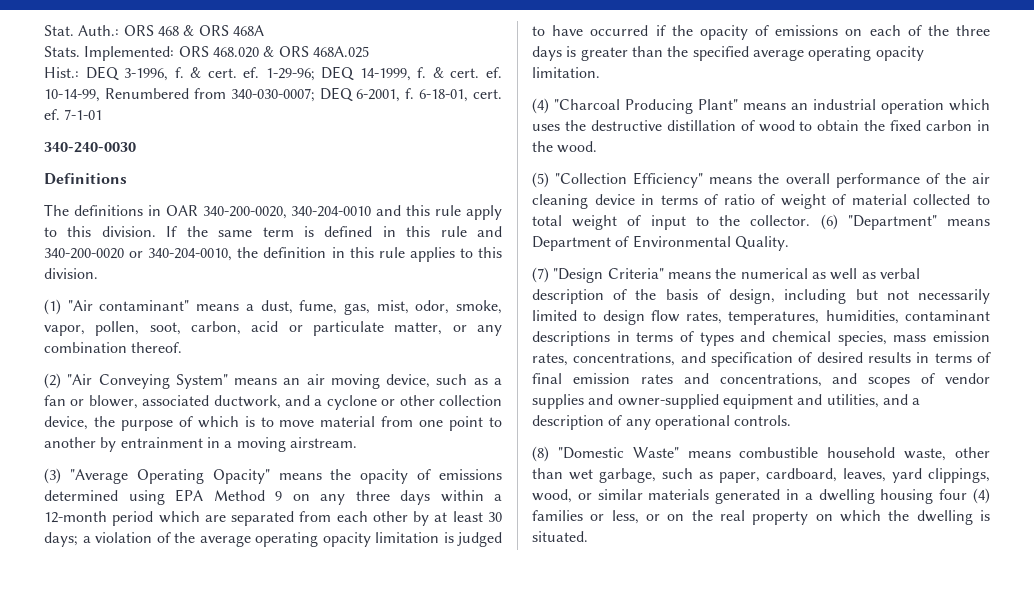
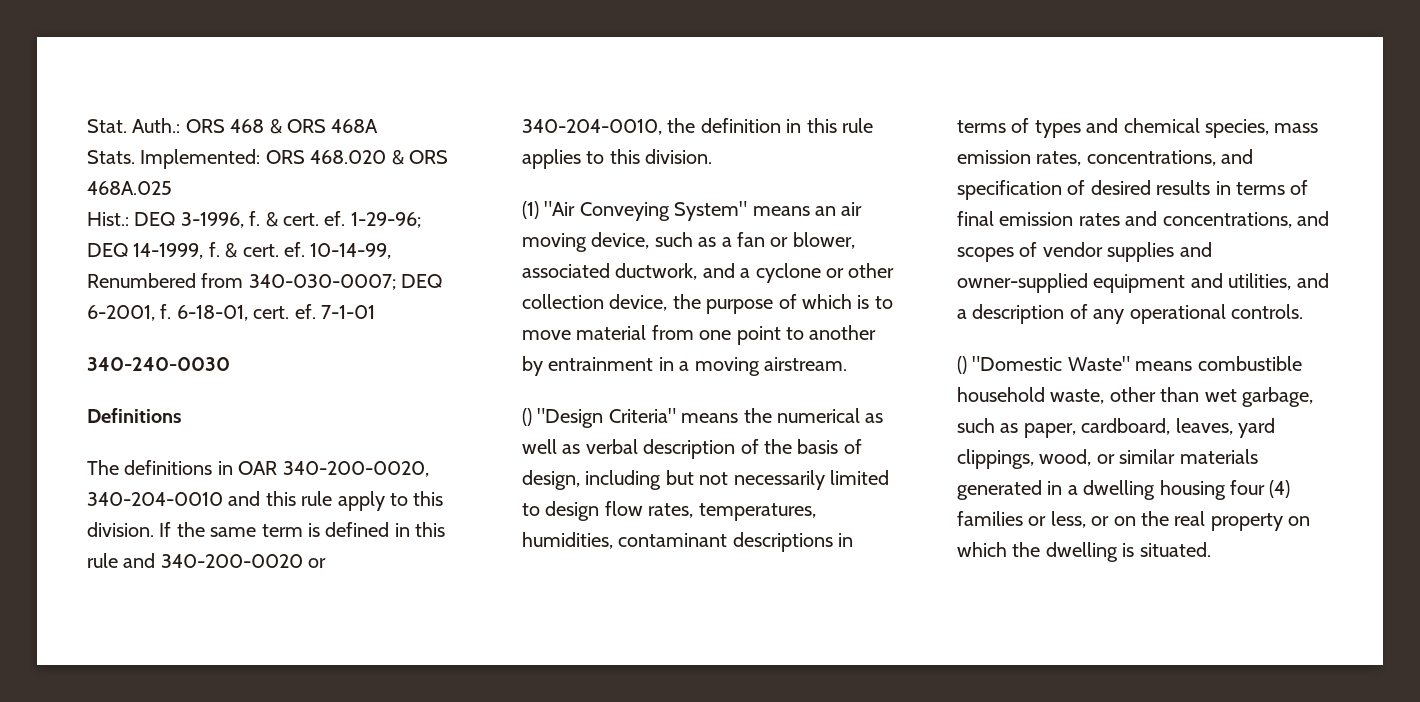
[99,300,502,315] [44,321,502,336] [44,342,183,353] [44,373,93,389] contaminant" means a dust, fume, gas, mist, odor, smoke, vapor, pollen, soot, carbon, acid or particulate matter, or any combination thereof. // (2) "Air -> (576, 208) none
[44,468,502,484] [44,489,502,505] [44,511,502,526] [44,532,502,547] [532,25,990,40] [532,46,924,61] [532,67,600,78] [532,98,990,114] [532,120,991,132] [532,141,598,153] [532,172,990,188] [532,194,991,209] [532,214,990,230] [532,235,789,251] [532,267,549,283] (3) "Average Operating Opacity" means the opacity of emissions determined using EPA Method 9 on any three days within a 12-month period which are separated from each other by at least 30 days; a violation of the average operating opacity limitation is judged to have occurred if the opacity of emissions on each of the three days is greater than the specified average operating opacity limitation. // (4) "Charcoal Producing Plant" means an industrial operation which uses the destructive distillation of wood to obtain the fixed carbon in the wood. // (5) "Collection Efficiency" means the overall performance of the air cleaning device in terms of ratio of weight of material collected to total weight of input to the collector. (6) "Department" means Department of Environmental Quality. // (7) -> [522,408,532,426] ()
[532,446,549,462] (8) -> [957,356,967,374] ()

